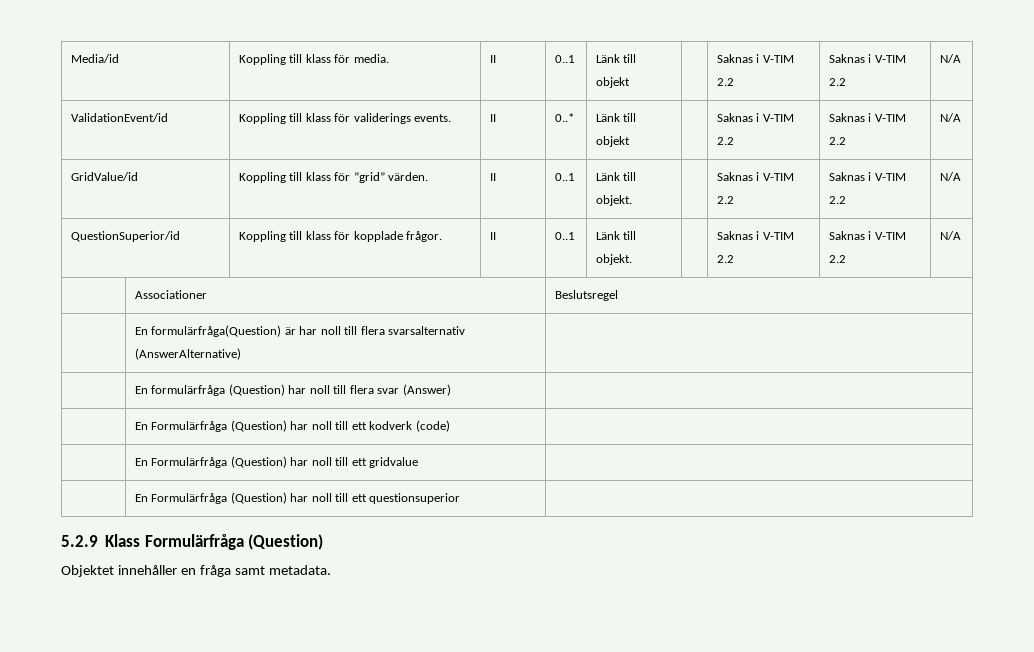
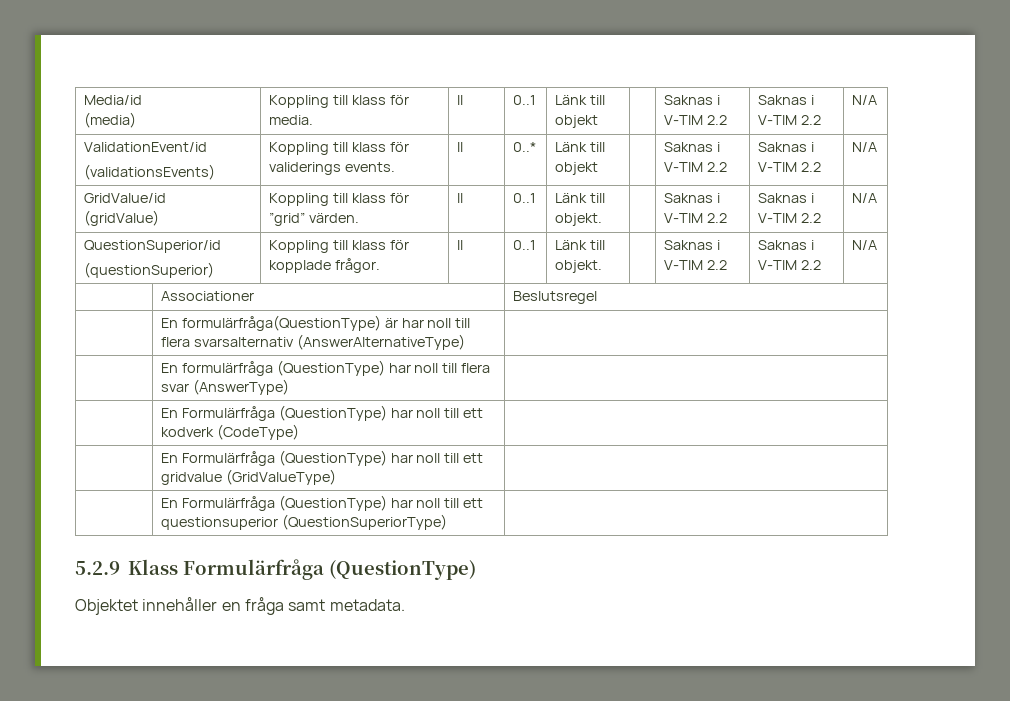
(119, 58) none -> [83,112,136,128] // (media)
(168, 117) none -> [83,164,215,180] // (validationsEvents)
(138, 176) none -> [83,210,159,226] // (gridValue)
(180, 236) none -> [83,262,214,278] // (questionSuperior)
[151,325,282,337] formulärfråga(Question) -> [181,315,381,331] formulärfråga(QuestionType)
[134,348,241,360] (AnswerAlternative) -> [296,334,465,350] (AnswerAlternativeType)
[228,384,285,396] (Question) -> [276,360,385,376] (QuestionType)
[402,384,451,396] [134,420,287,432] (Answer) | // | En Formulärfråga (Question) -> [192,379,289,395] [160,405,387,421] (AnswerType) | // | En Formulärfråga (QuestionType)
[415,420,450,432] [134,456,287,468] (code) | // | En Formulärfråga (Question) -> [216,424,299,440] [160,450,387,466] (CodeType) | // | En Formulärfråga (QuestionType)
[134,492,287,504] | // | En Formulärfråga (Question) -> [225,469,336,485] [160,495,387,511] (GridValueType) | // | En Formulärfråga (QuestionType)
(461, 498) none -> [281,514,447,530] (QuestionSuperiorType)
[248,534,324,550] (Question) -> [329,560,476,580] (QuestionType)

